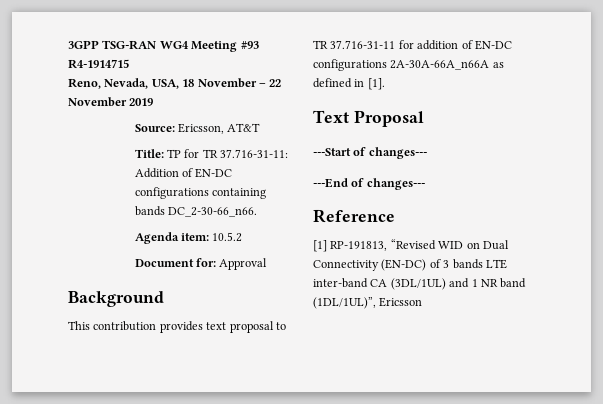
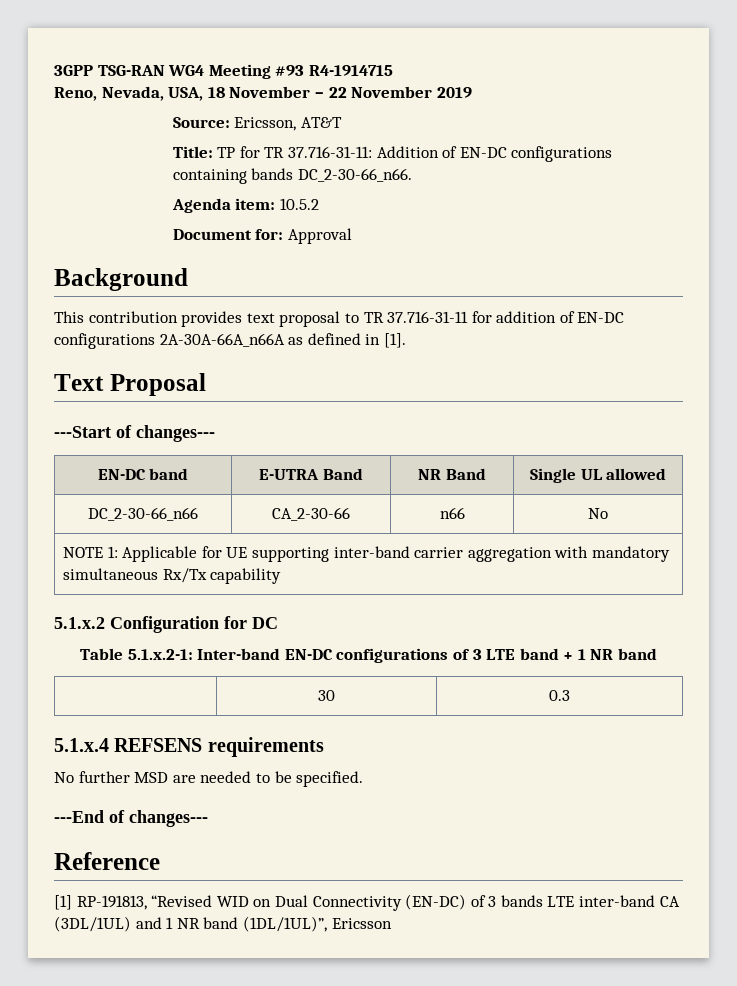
(427, 153) none -> [97,468,189,480] [259,468,363,480] [418,468,486,480] [529,468,667,483] [88,507,198,521] [272,507,350,521] [439,507,465,519] [588,508,608,519] [63,546,670,562] [63,568,282,584] [54,616,278,633] [79,648,658,663] [318,690,335,701] [549,690,570,701] [54,737,324,757] [54,771,364,787] // EN-DC band | E-UTRA Band | NR Band | Single UL allowed // DC_2-30-66_n66 | CA_2-30-66 | n66 | No // NOTE 1: Applicable for UE supporting inter-band carrier aggregation with mandatory simultaneous Rx/Tx capability // 5.1.x.2 Configuration for DC // Table 5.1.x.2-1: Inter-band EN-DC configurations of 3 LTE band + 1 NR band // | 30 | 0.3 // 5.1.x.4 REFSENS requirements // No further MSD are needed to be specified.

